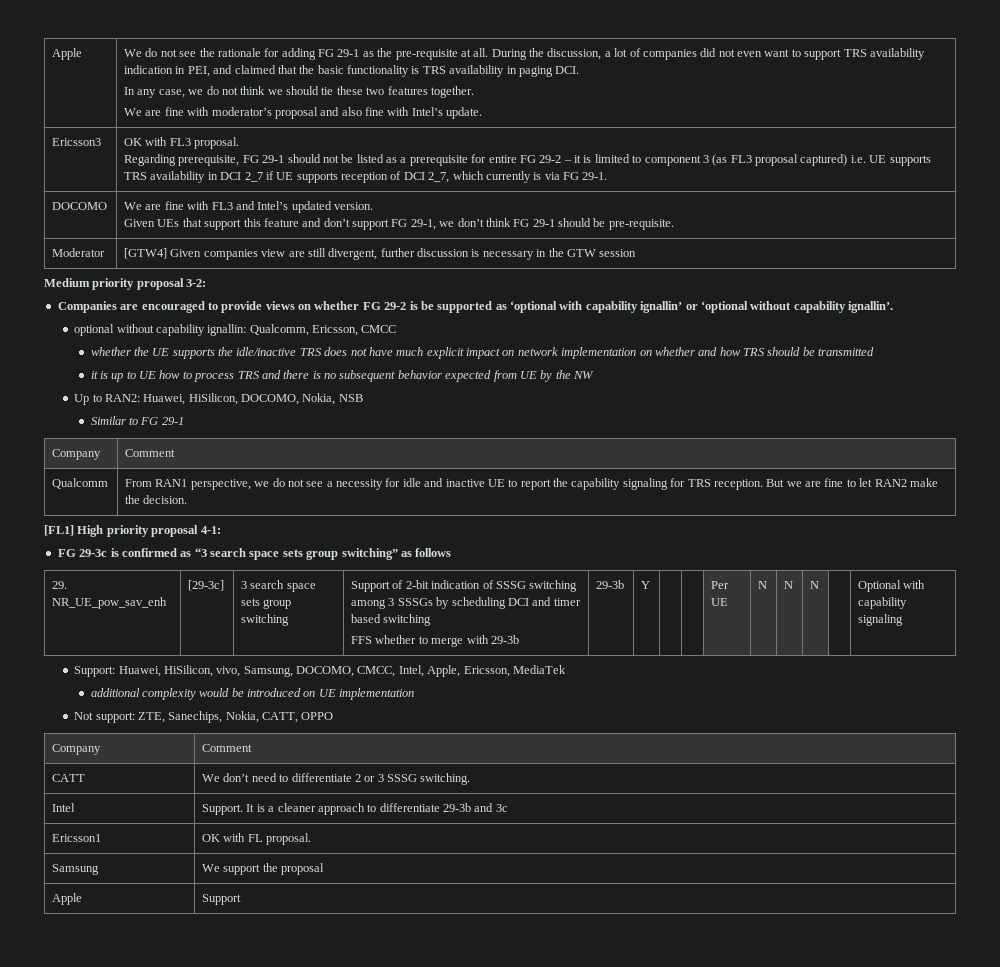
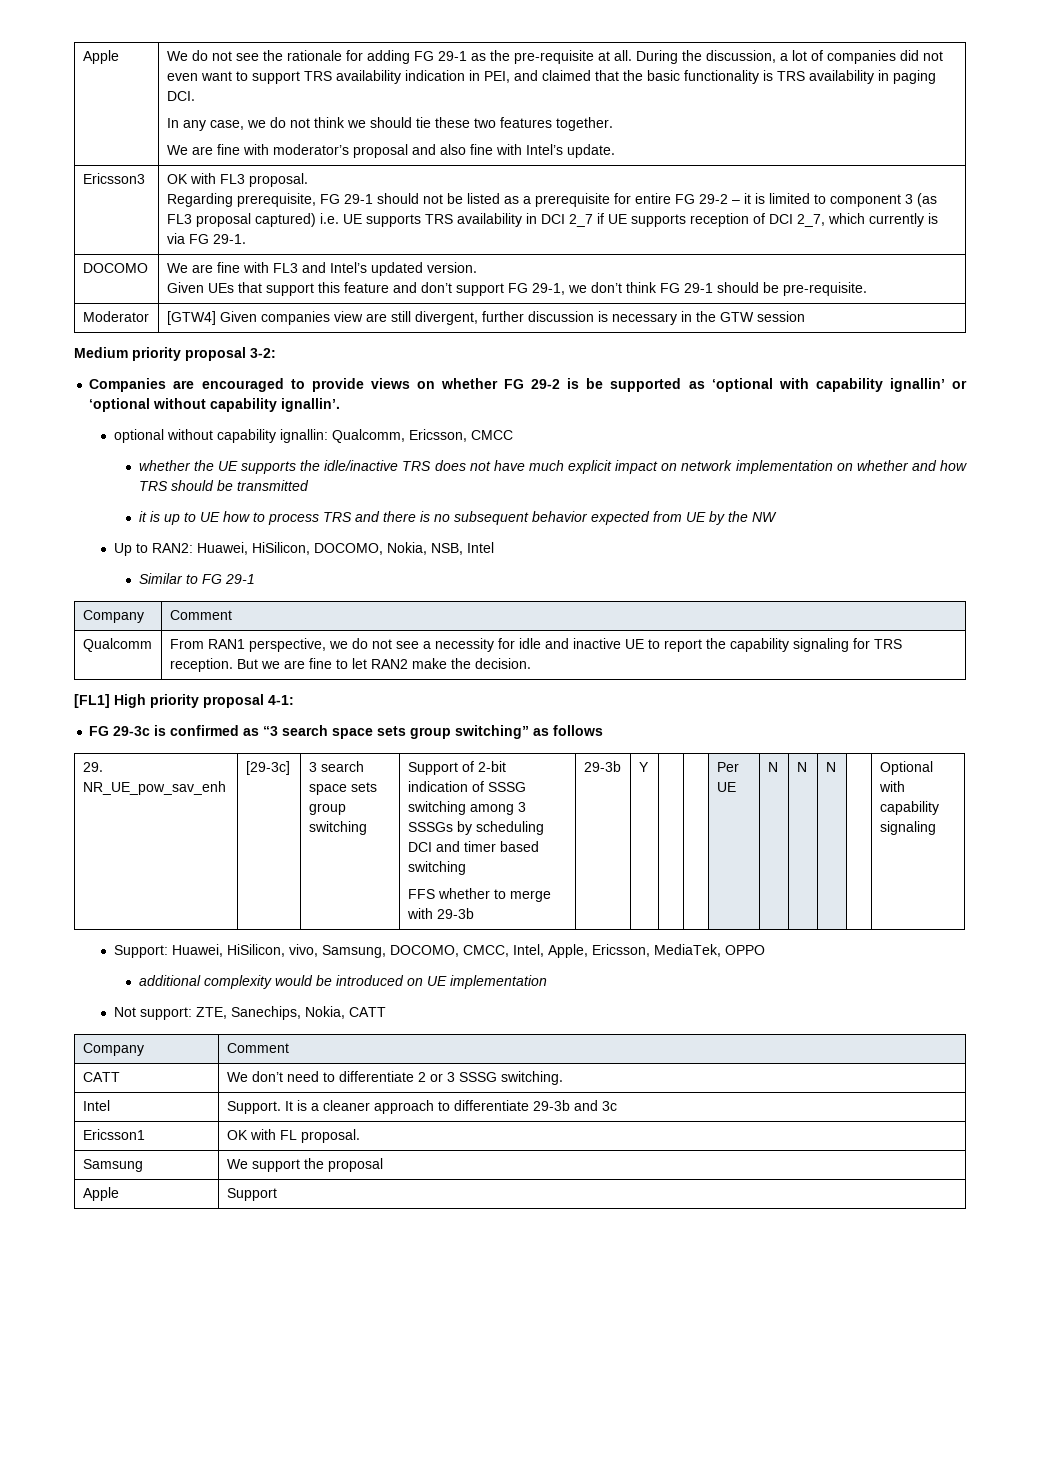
[338,394,363,402] NSB -> [431,542,495,555] NSB, Intel
[512,665,566,674] MediaTek -> [654,944,766,957] MediaTek, OPPO
[262,712,334,723] CATT, OPPO -> [349,1007,387,1017] CATT

